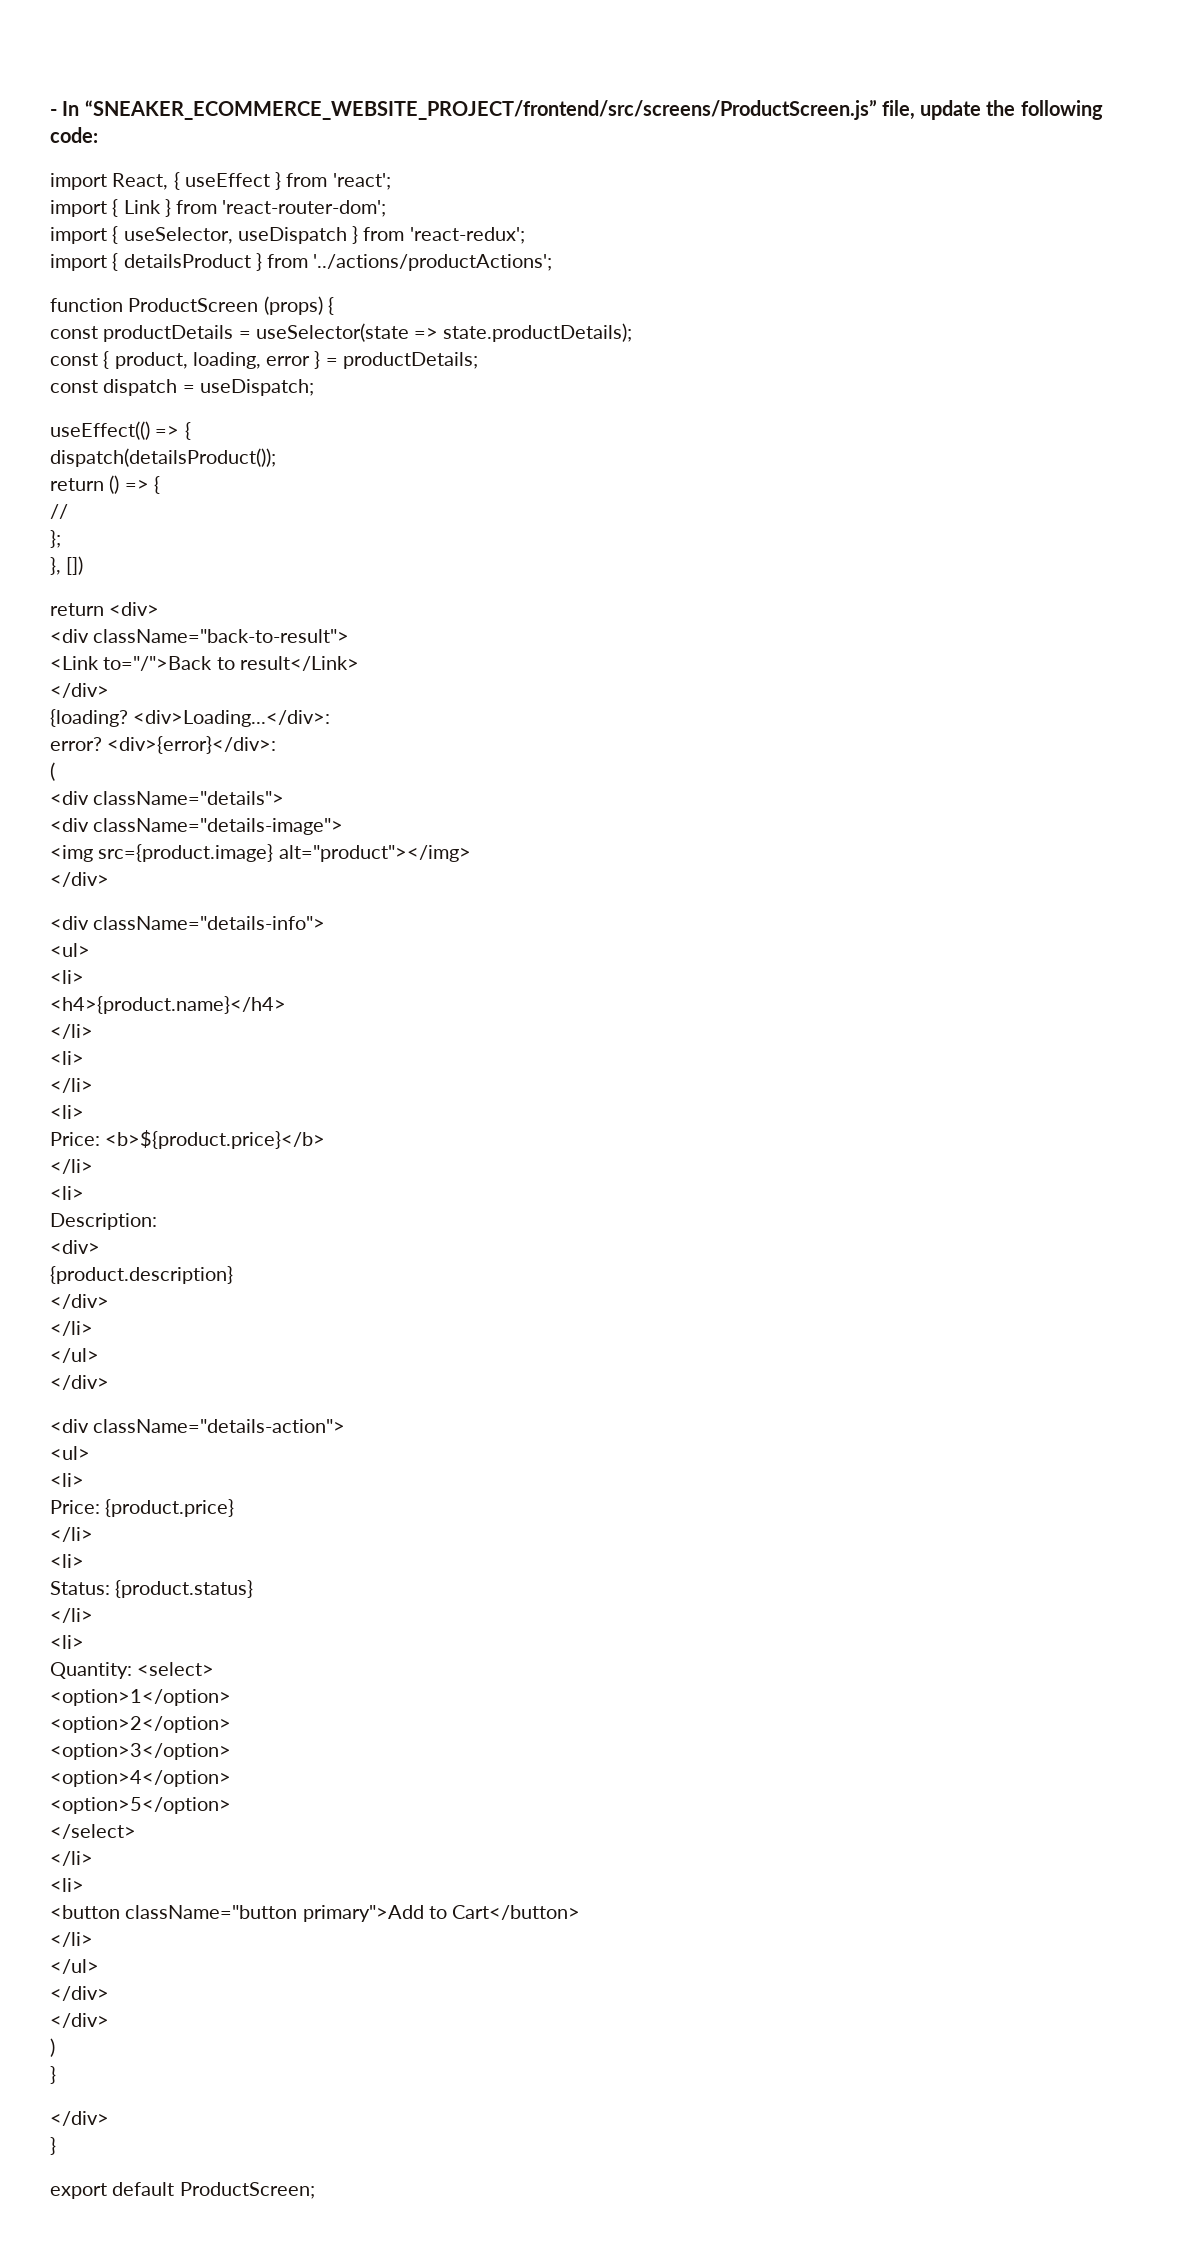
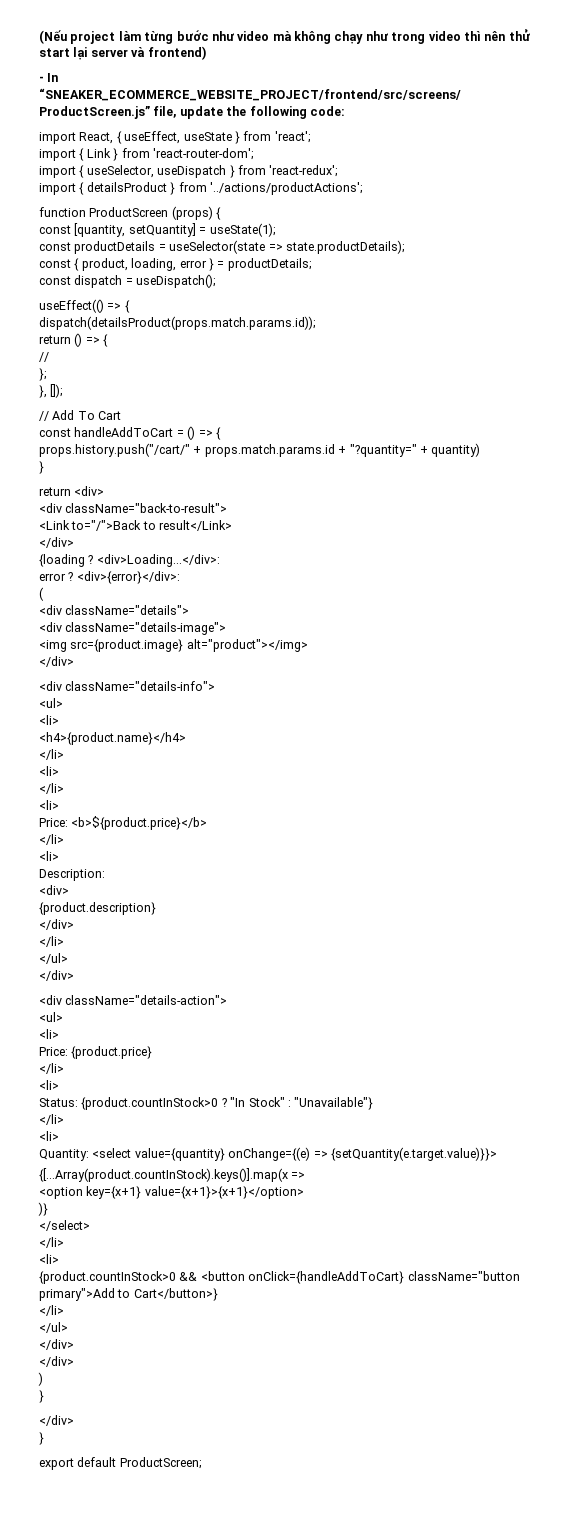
(50, 112) none -> [39,29,530,44] [39,46,206,60] (Nếu project làm từng bước như video mà không chạy như trong video thì nên thử start lại server và frontend) //
[184,173,270,187] useEffect -> [124,131,232,144] useEffect, useState
(334, 306) none -> [39,223,276,237] // const [quantity, setQuantity] = useState(1);
[199,379,314,396] useDispatch; -> [136,274,217,288] useDispatch();
[50,448,276,467] dispatch(detailsProduct()); -> [39,316,316,330] dispatch(detailsProduct(props.match.params.id));
[66,556,84,575] []) -> [50,384,64,398] [39,410,122,421] [39,426,221,440] [39,443,481,457] [39,461,44,474] []); // // Add To Cart // const handleAddToCart = () => { // props.history.push("/cart/" + props.match.params.id + "?quantity=" + quantity) // }
[50,709,128,727] {loading? -> [39,554,94,567] {loading ?
[50,737,102,751] error? -> [39,572,74,581] error ?
[115,1580,254,1598] [50,1608,93,1623] [50,1635,84,1649] [50,1662,215,1679] [50,1689,231,1706] [50,1716,231,1733] [50,1743,231,1760] [50,1770,231,1787] [50,1797,231,1814] {product.status} // </li> // <li> // Quantity: <select> // <option>1</option> // <option>2</option> // <option>3</option> // <option>4</option> // <option>5</option> -> [81,1097,374,1110] [39,1114,64,1125] [39,1131,59,1141] [39,1147,497,1161] [39,1168,306,1182] [39,1186,304,1199] [38,1202,48,1216] {product.countInStock>0 ? "In Stock" : "Unavailable"} // </li> // <li> // Quantity: <select value={quantity} onChange={(e) => {setQuantity(e.target.value)}}> // {[...Array(product.countInStock).keys()].map(x => // <option key={x+1} value={x+1}>{x+1}</option> // )}
[50,1905,120,1919] <button -> [39,1271,405,1284] {product.countInStock>0 && <button onClick={handleAddToCart}
[452,1905,581,1920] Cart</button> -> [133,1288,218,1301] Cart</button>}

